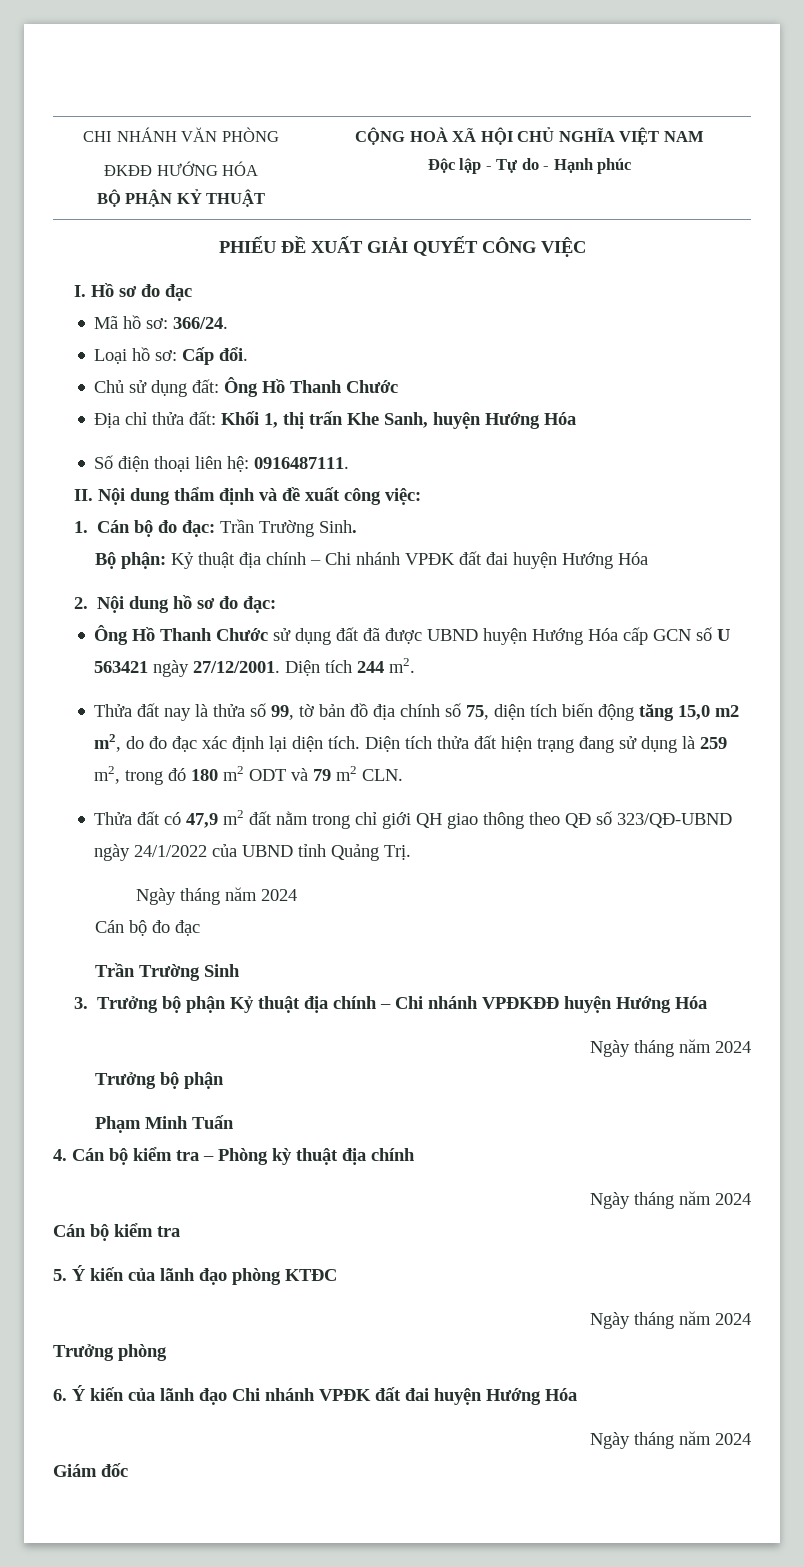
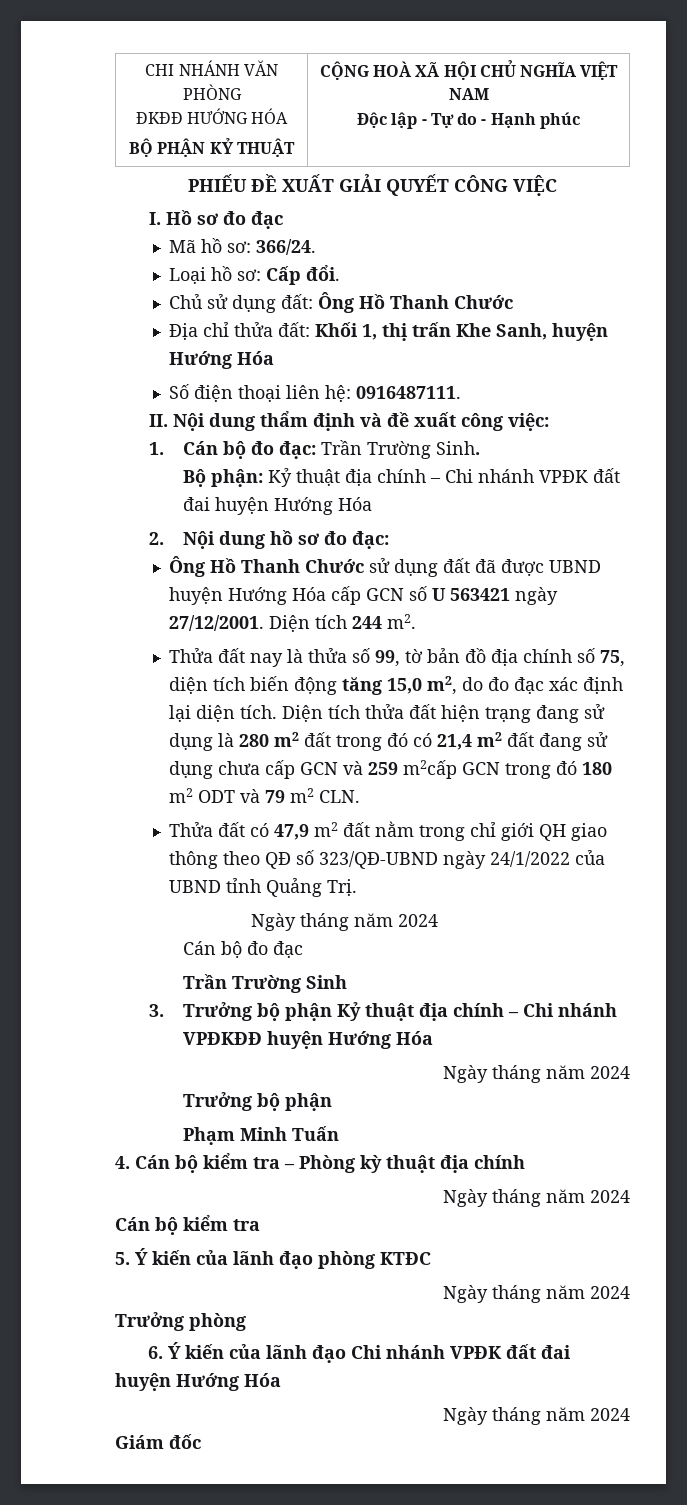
[715,705,740,717] m2 -> (422, 686) none
[700,737,728,749] [94,766,121,784] 259 m2, -> [238,732,608,751] [168,760,500,779] 280 m2 đất trong đó có 21,4 m2 đất đang sử dụng chưa cấp GCN và 259 m2cấp GCN

